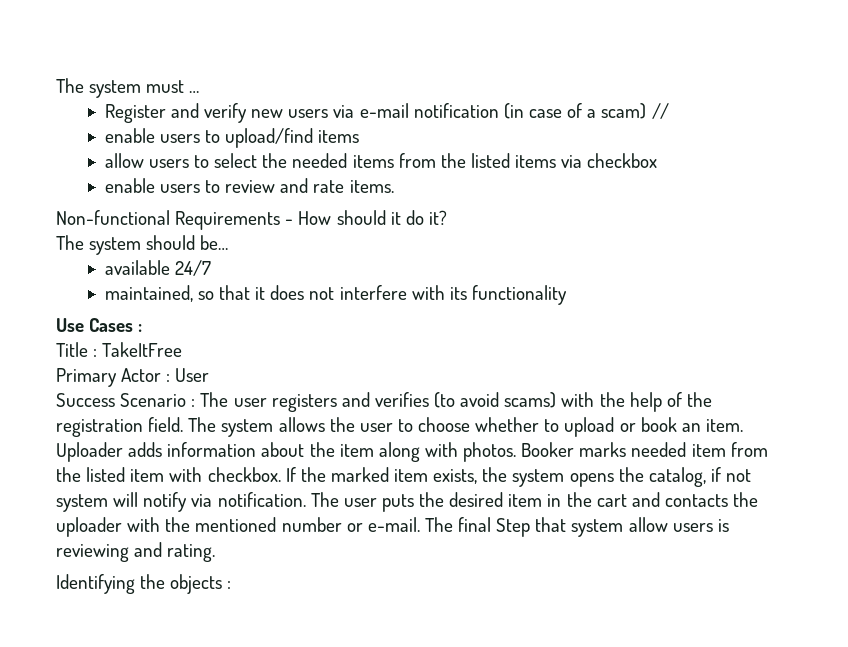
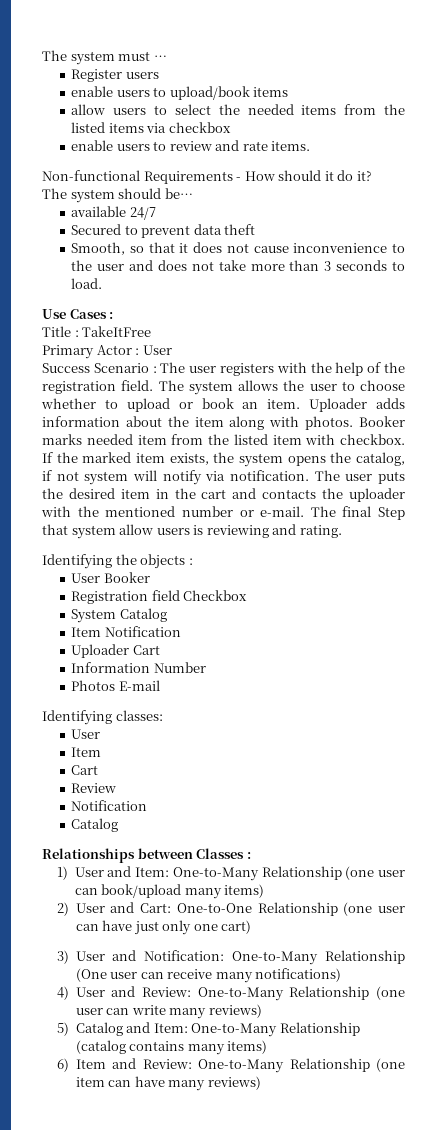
[170,103,670,123] [104,128,314,148] and verify new users via e-mail notification (in case of a scam) // // enable users to upload/find -> [125,72,159,79] [71,86,250,100] users // enable users to upload/book
[104,285,193,302] maintained, -> [71,224,256,238] [71,242,126,255] Secured to prevent data theft // Smooth,
[339,285,567,305] interfere with its functionality -> [253,243,406,253] [71,260,406,271] [71,278,103,289] cause inconvenience to the user and does not take more than 3 seconds to load.
[341,392,557,408] and verifies (to avoid scams) -> (274, 369) none
(232, 585) none -> [71,572,150,583] [71,590,248,604] [71,608,167,623] [71,626,181,637] [71,644,160,658] [71,662,206,673] [71,680,160,691] [42,710,163,725] [71,729,101,739] [71,747,102,757] [71,765,99,775] [71,783,117,793] [71,800,148,811] [71,818,119,832] [42,848,251,863] [57,866,405,881] [74,884,265,899] [57,902,405,916] [75,920,252,935] [57,950,405,965] [75,968,342,983] [57,986,405,1001] [75,1004,262,1019] [57,1022,360,1037] [75,1040,268,1055] [57,1058,405,1073] [75,1076,261,1091] // User Booker // Registration field Checkbox // System Catalog // Item Notification // Uploader Cart // Information Number // Photos E-mail // Identifying classes: // User // Item // Cart // Review // Notification // Catalog // Relationships between Classes : // 1) User and Item: One-to-Many Relationship (one user can book/upload many items) // 2) User and Cart: One-to-One Relationship (one user can have just only one cart) // 3) User and Notification: One-to-Many Relationship (One user can receive many notifications) // 4) User and Review: One-to-Many Relationship (one user can write many reviews) // 5) Catalog and Item: One-to-Many Relationship (catalog contains many items) // 6) Item and Review: One-to-Many Relationship (one item can have many reviews)

